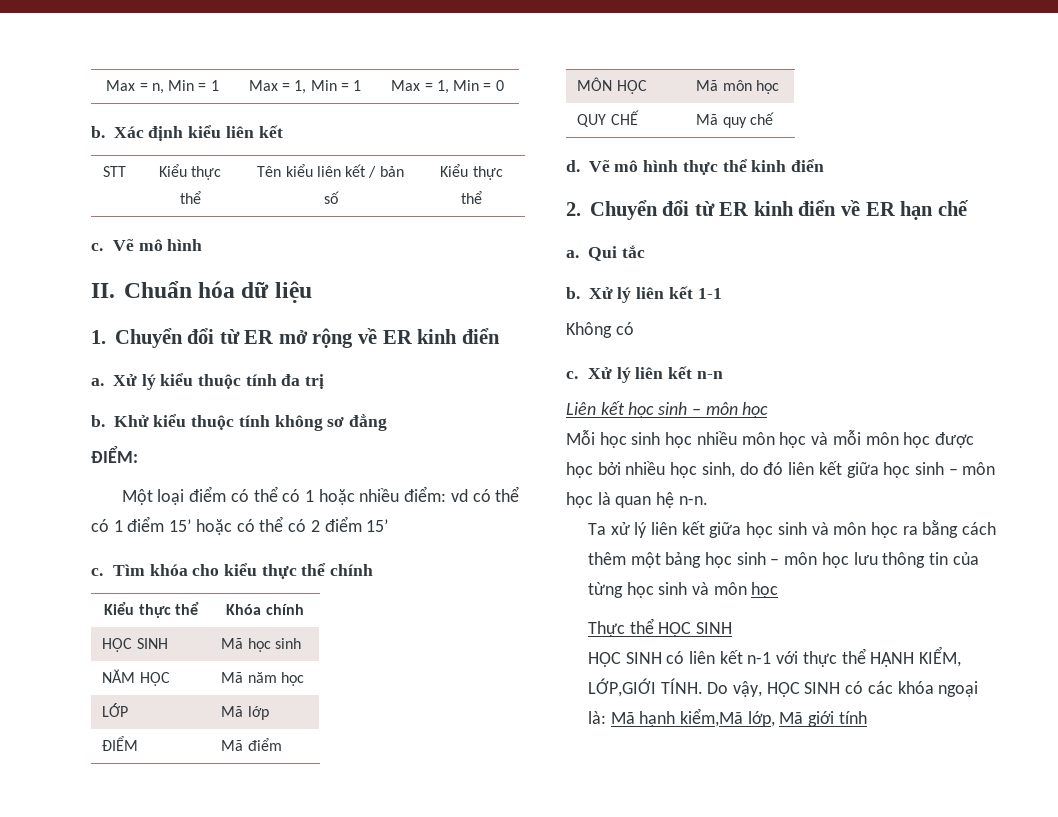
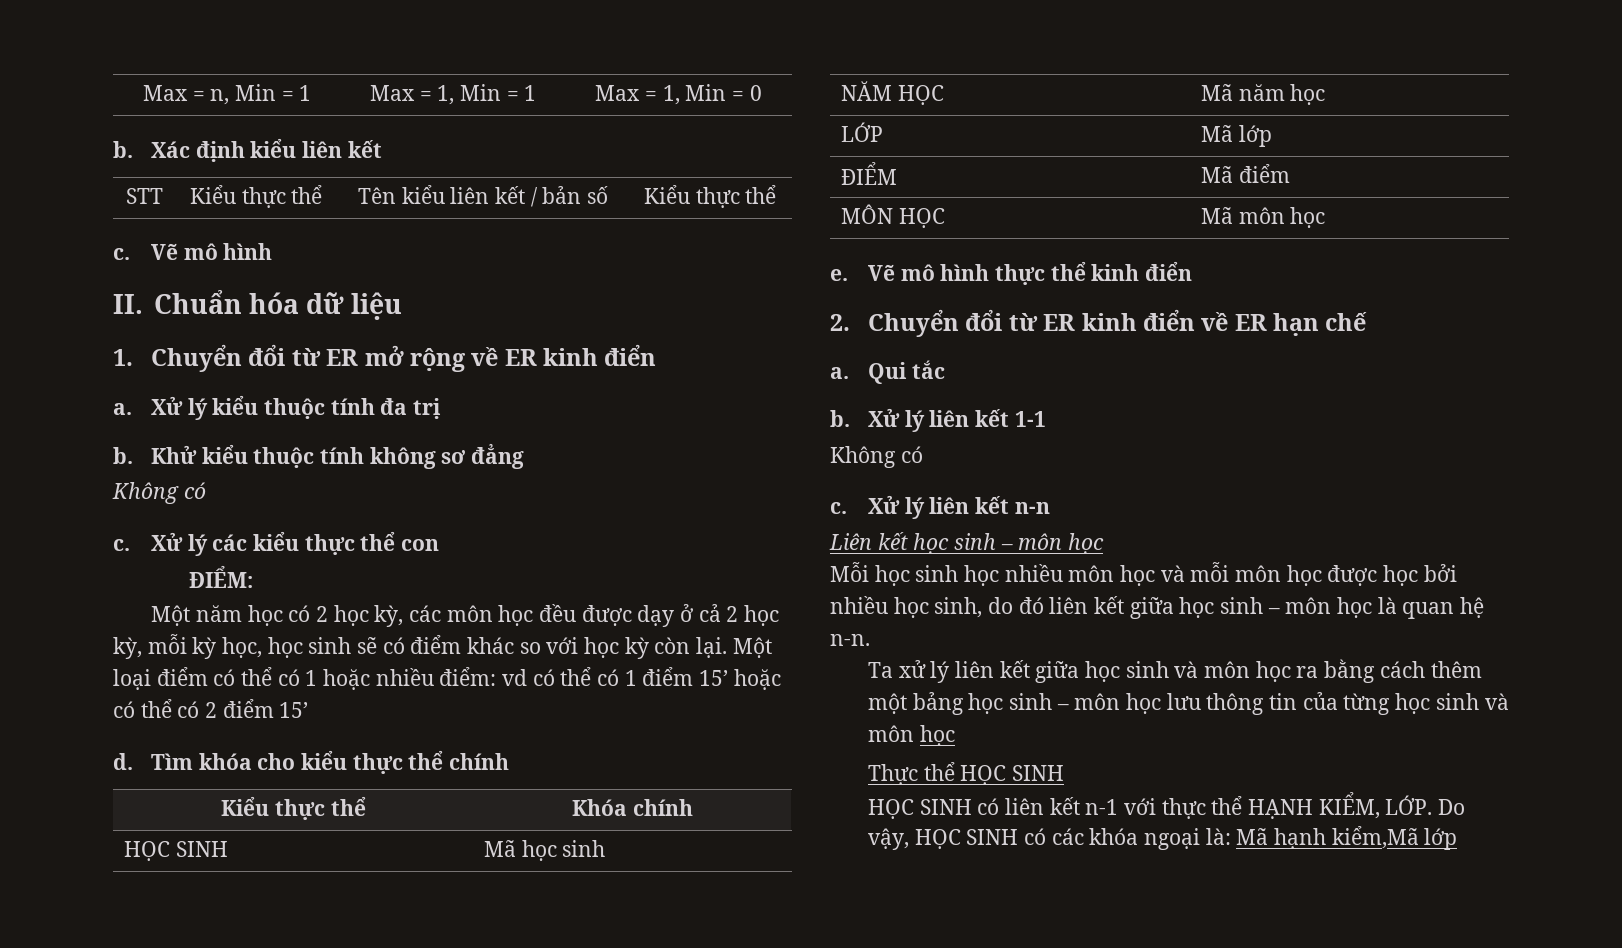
[91,446,138,463] ĐIỂM: // -> [112,482,206,504] [113,531,440,556] [189,565,254,588] [151,604,779,627] [113,634,728,659] Không có // c. Xử lý các kiểu thực thể con // ĐIỂM: // Một năm học có 2 học kỳ, các môn học đều được dạy ở cả 2 học kỳ, mỗi kỳ học, học sinh sẽ có điểm khác so với học kỳ còn lại.
[91,568,103,576] c. -> [113,753,133,770] d.
[577,110,639,127] [696,112,774,128] [566,160,580,172] // QUY CHẾ | Mã quy chế // d. -> [830,269,848,281] // e.
[587,678,703,697] LỚP,GIỚI TÍNH. -> [1385,795,1433,815] LỚP.
[747,711,867,727] lớp, Mã giới tính -> [1424,828,1458,850] lớp

